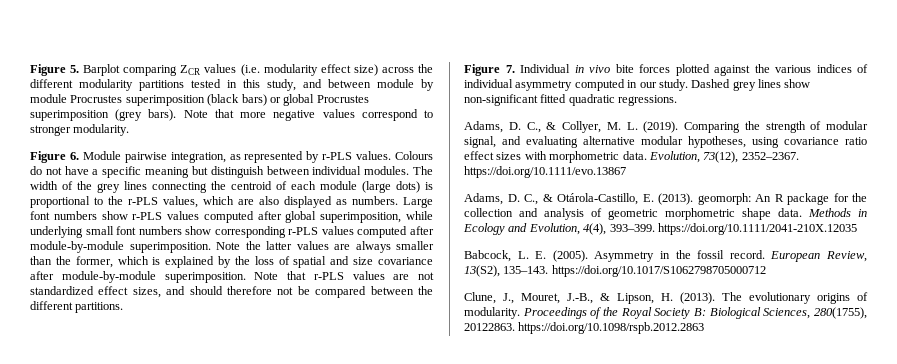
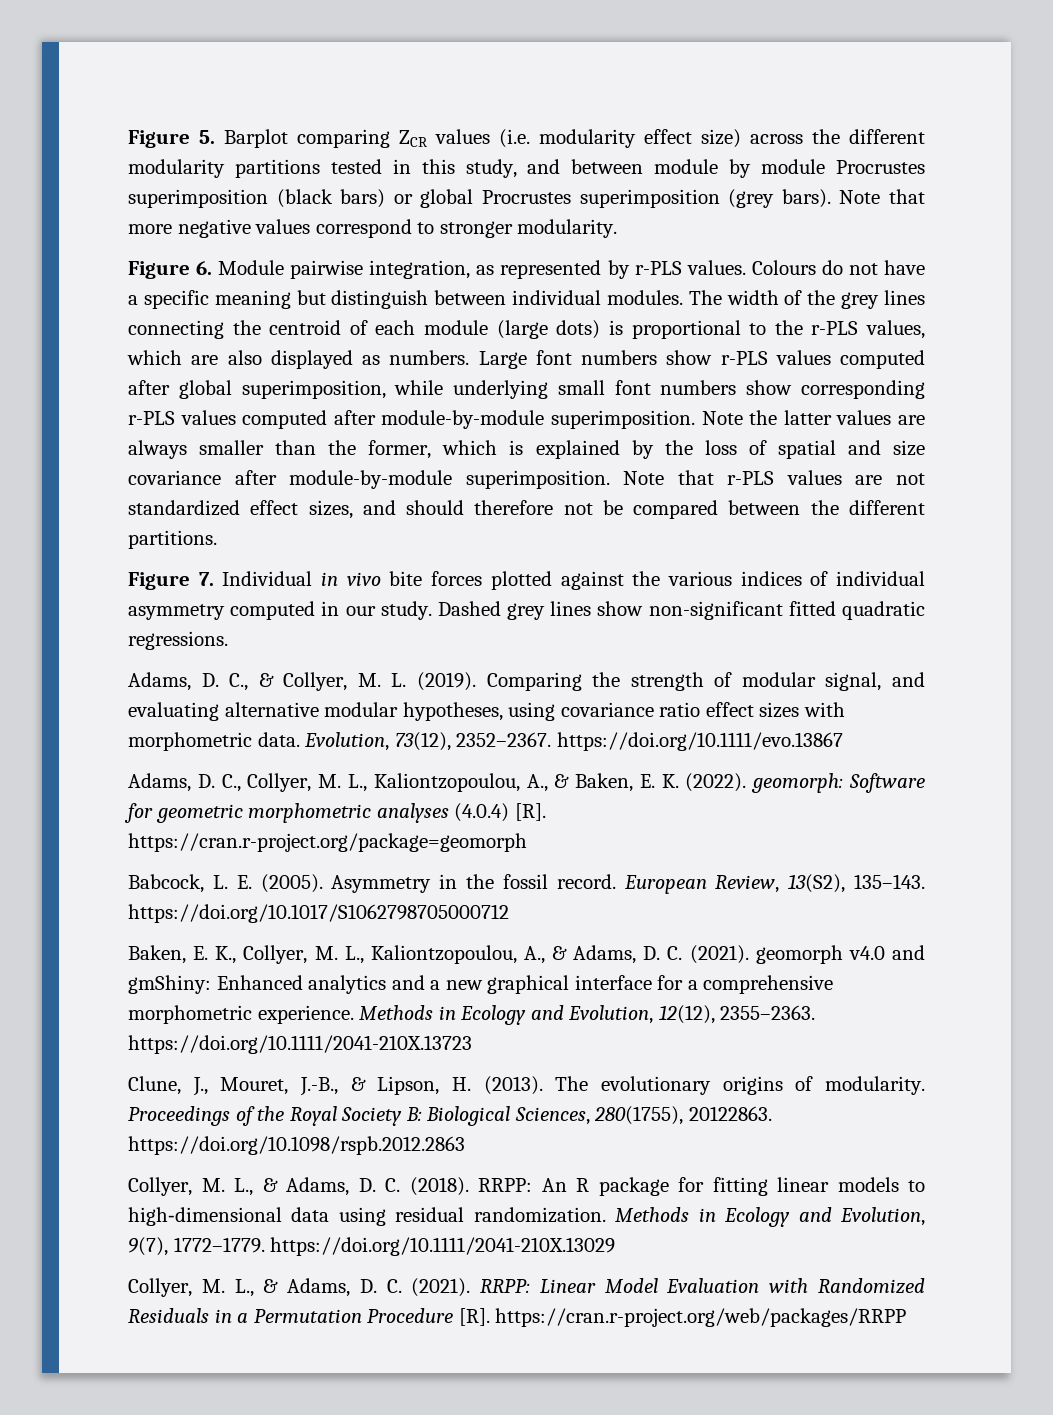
[542,193,867,205] [464,208,867,220] [463,223,857,235] & Otárola-Castillo, E. (2013). geomorph: An R package for the collection and analysis of geometric morphometric shape data. Methods in Ecology and Evolution, 4(4), 393–399. https://doi.org/10.1111/2041-210X.12035 -> [247,773,926,793] [124,803,546,823] [128,833,527,852] Collyer, M. L., Kaliontzopoulou, A., & Baken, E. K. (2022). geomorph: Software for geometric morphometric analyses (4.0.4) [R]. https://cran.r-project.org/package=geomorph
(766, 271) none -> [128,945,925,964] [128,975,834,994] [128,1005,816,1025] [128,1035,472,1054] // Baken, E. K., Collyer, M. L., Kaliontzopoulou, A., & Adams, D. C. (2021). geomorph v4.0 and gmShiny: Enhanced analytics and a new graphical interface for a comprehensive morphometric experience. Methods in Ecology and Evolution, 12(12), 2355–2363. https://doi.org/10.1111/2041-210X.13723
(705, 328) none -> [128,1177,925,1196] [128,1207,926,1227] [128,1237,616,1256] [128,1278,926,1297] [128,1308,907,1327] // Collyer, M. L., & Adams, D. C. (2018). RRPP: An R package for fitting linear models to high‐dimensional data using residual randomization. Methods in Ecology and Evolution, 9(7), 1772–1779. https://doi.org/10.1111/2041-210X.13029 // Collyer, M. L., & Adams, D. C. (2021). RRPP: Linear Model Evaluation with Randomized Residuals in a Permutation Procedure [R]. https://cran.r-project.org/web/packages/RRPP

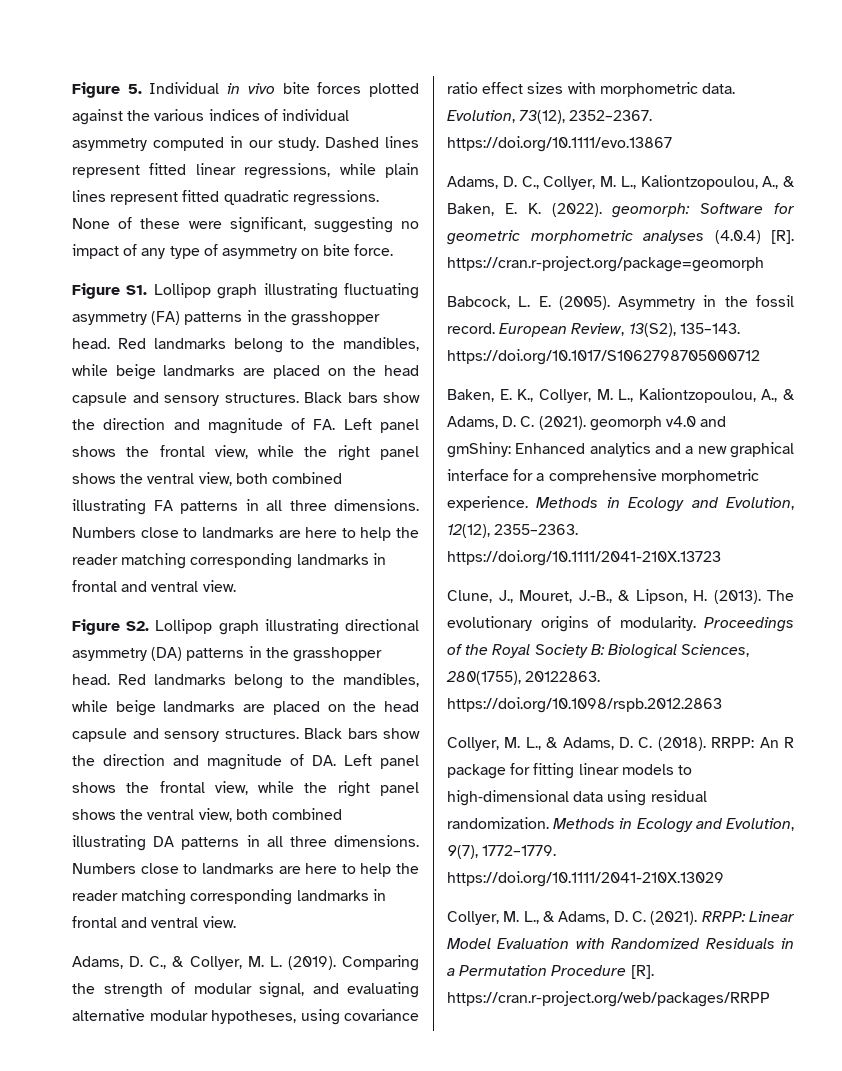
[224,129,925,148] [128,159,925,178] [128,189,926,208] [128,219,618,238] [128,260,926,279] [128,290,925,309] [128,320,926,339] [127,350,925,369] [128,380,926,399] [128,410,926,429] [128,440,925,459] [128,470,925,489] [128,500,925,519] [128,530,217,549] [128,572,214,590] Barplot comparing ZCR values (i.e. modularity effect size) across the different modularity partitions tested in this study, and between module by module Procrustes superimposition (black bars) or global Procrustes superimposition (grey bars). Note that more negative values correspond to stronger modularity. // Figure 6. Module pairwise integration, as represented by r-PLS values. Colours do not have a specific meaning but distinguish between individual modules. The width of the grey lines connecting the centroid of each module (large dots) is proportional to the r-PLS values, which are also displayed as numbers. Large font numbers show r-PLS values computed after global superimposition, while underlying small font numbers show corresponding r-PLS values computed after module-by-module superimposition. Note the latter values are always smaller than the former, which is explained by the loss of spatial and size covariance after module-by-module superimposition. Note that r-PLS values are not standardized effect sizes, and should therefore not be compared between the different partitions. // Figure 7. -> (142, 89) none
[507,601,925,620] [128,631,228,650] grey lines show non-significant fitted quadratic regressions. -> [385,136,419,148] [72,163,419,179] [72,190,379,206] [72,217,419,233] [72,244,394,259] [72,283,419,299] [72,310,380,326] [72,337,419,353] [72,364,420,380] [72,392,420,406] [72,418,419,434] [72,445,419,461] [72,472,342,486] [72,499,419,515] [72,527,419,541] [72,553,386,569] [72,580,236,592] [72,619,419,635] [72,646,382,662] [72,673,419,689] [72,700,420,716] [72,728,420,742] [72,754,419,770] [72,781,419,797] [72,808,342,822] [72,835,419,851] [72,863,419,877] [72,889,386,905] [72,916,236,928] lines represent fitted linear regressions, while plain lines represent fitted quadratic regressions. None of these were significant, suggesting no impact of any type of asymmetry on bite force. // Figure S1. Lollipop graph illustrating fluctuating asymmetry (FA) patterns in the grasshopper head. Red landmarks belong to the mandibles, while beige landmarks are placed on the head capsule and sensory structures. Black bars show the direction and magnitude of FA. Left panel shows the frontal view, while the right panel shows the ventral view, both combined illustrating FA patterns in all three dimensions. Numbers close to landmarks are here to help the reader matching corresponding landmarks in frontal and ventral view. // Figure S2. Lollipop graph illustrating directional asymmetry (DA) patterns in the grasshopper head. Red landmarks belong to the mandibles, while beige landmarks are placed on the head capsule and sensory structures. Black bars show the direction and magnitude of DA. Left panel shows the frontal view, while the right panel shows the ventral view, both combined illustrating DA patterns in all three dimensions. Numbers close to landmarks are here to help the reader matching corresponding landmarks in frontal and ventral view.

